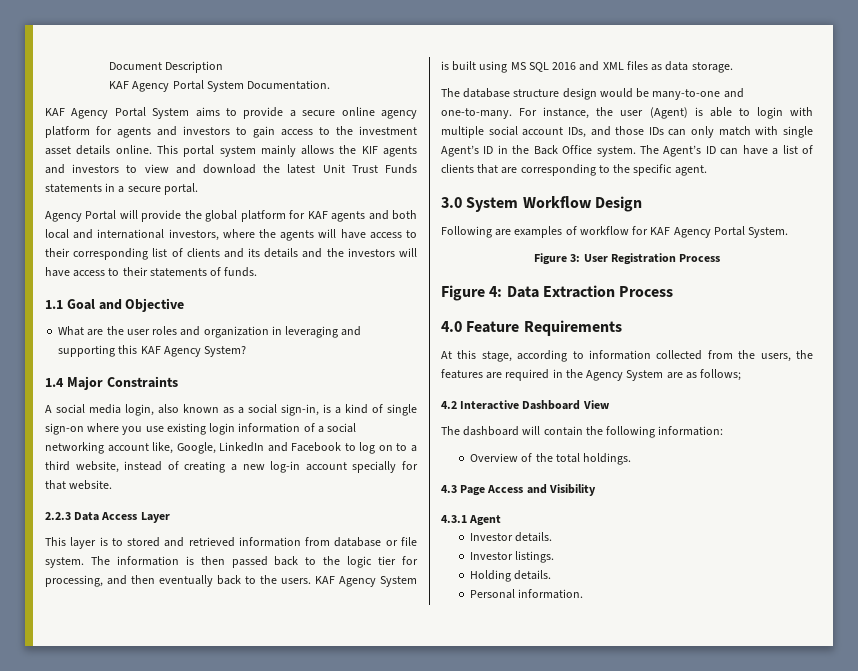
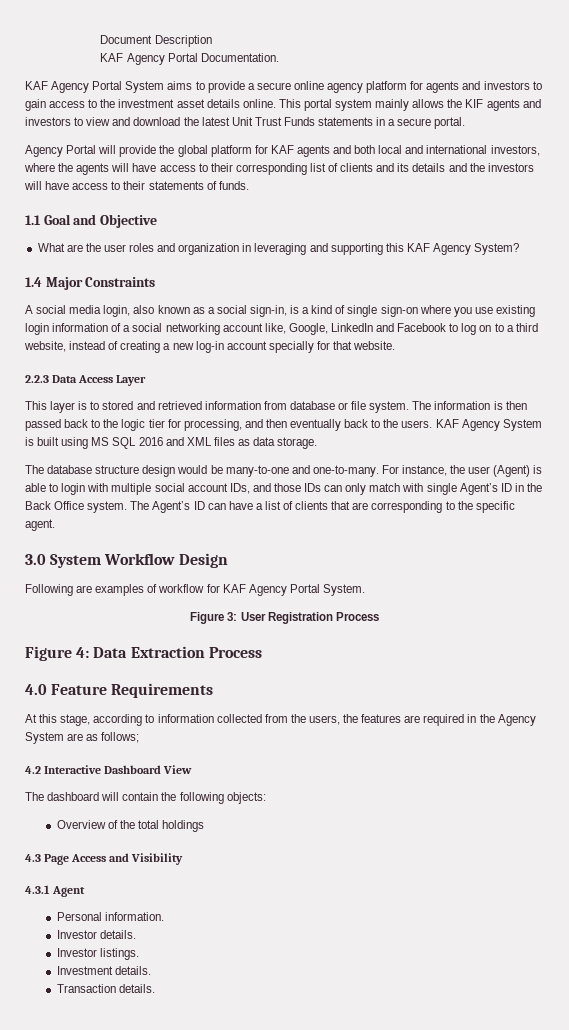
[206,81,244,92] System -> (198, 57) none
[658,426,724,436] information: -> [226,792,266,804] objects:
[583,453,632,465] holdings. -> [161,820,204,832] holdings
(502, 520) none -> [56,912,164,921] // Personal information.
[470,570,552,582] [470,589,584,599] Holding details. // Personal information. -> [56,966,151,975] [56,984,155,993] Investment details. // Transaction details.

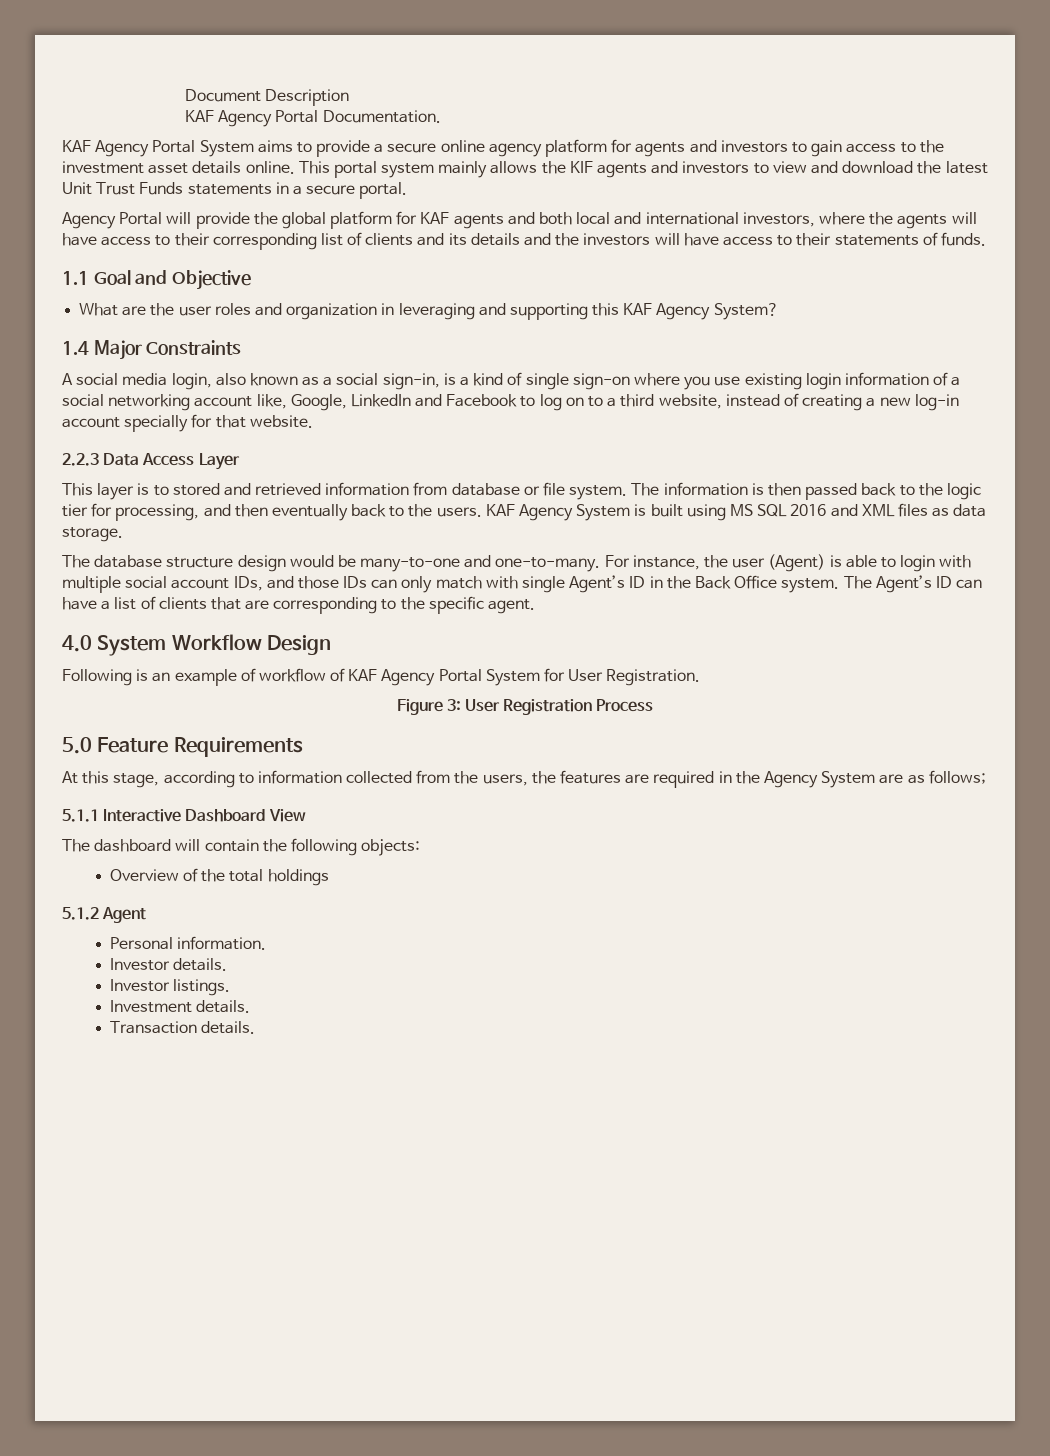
[25,554,46,565] 3.0 -> [62,635,92,652] 4.0
[76,584,145,596] are examples -> [136,669,237,686] is an example
[206,584,365,596] for KAF Agency Portal System. -> [330,668,701,686] of KAF Agency Portal System for User Registration.
[25,646,262,661] [25,684,47,695] Figure 4: Data Extraction Process // 4.0 -> [62,737,92,754] 5.0
[25,766,41,774] 4.2 -> [62,809,99,822] 5.1.1
[25,853,184,865] [25,885,50,894] 4.3 Page Access and Visibility // 4.3.1 -> [62,907,99,920] 5.1.2

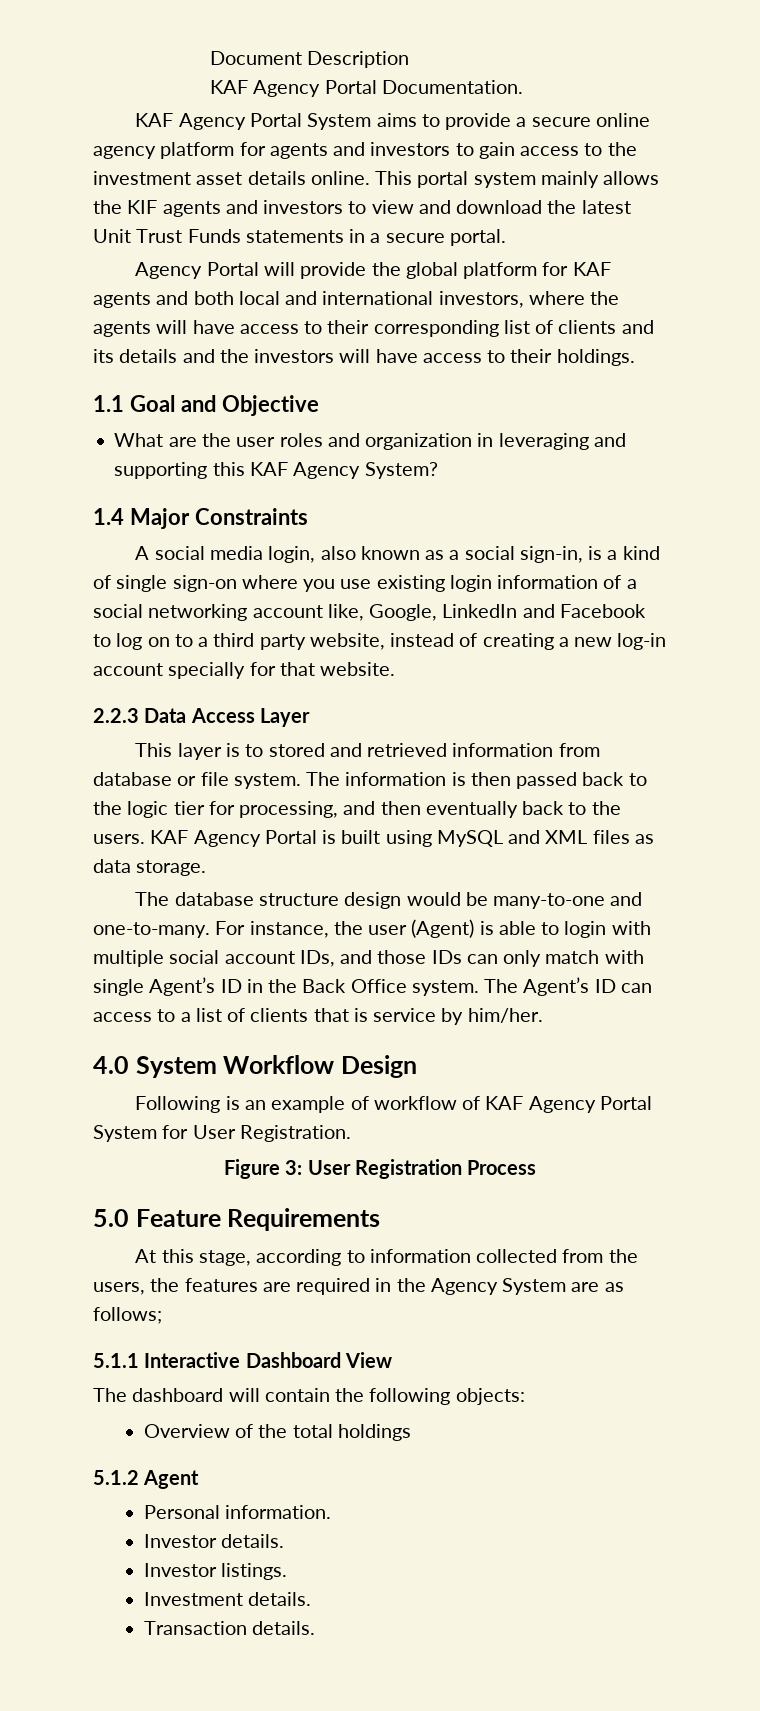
[834,232,986,246] statements of funds. -> [556,349,635,366] holdings.
(655, 400) none -> [259,634,306,650] party
[576,504,631,521] System -> [264,830,317,844] Portal
[729,504,827,517] MS SQL 2016 -> [436,830,503,847] MySQL
[62,597,97,610] have -> [93,1009,176,1022] access to
[245,596,536,614] are corresponding to the specific agent. -> [353,1008,543,1025] is service by him/her.

